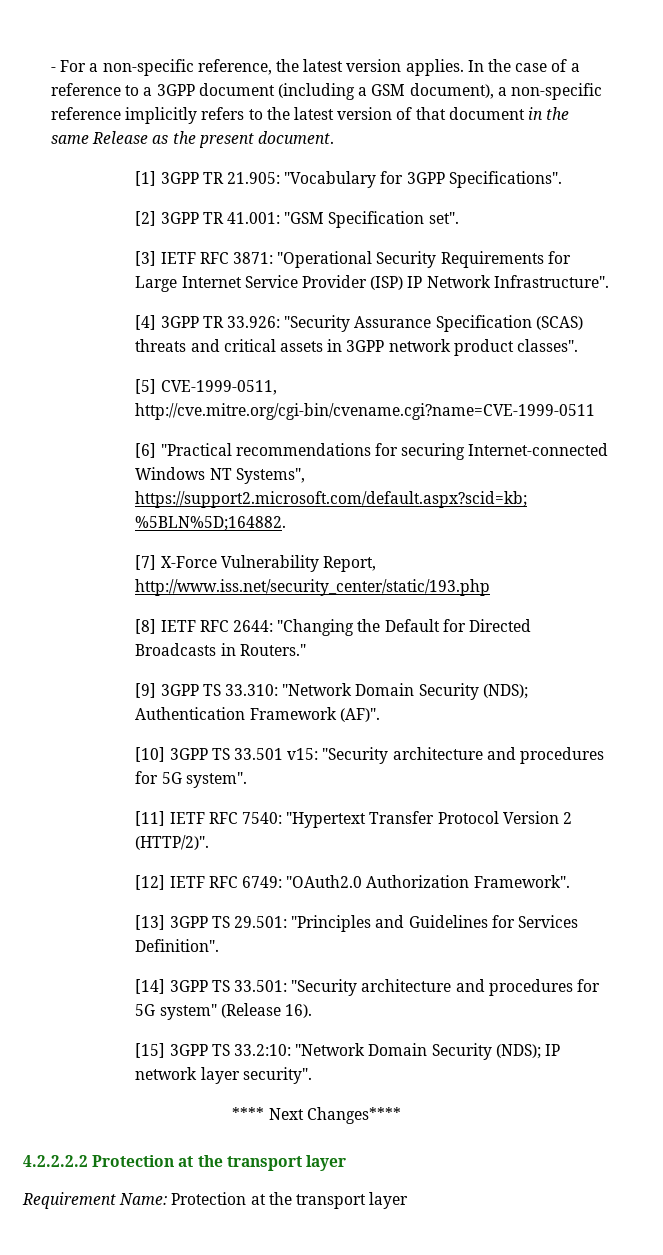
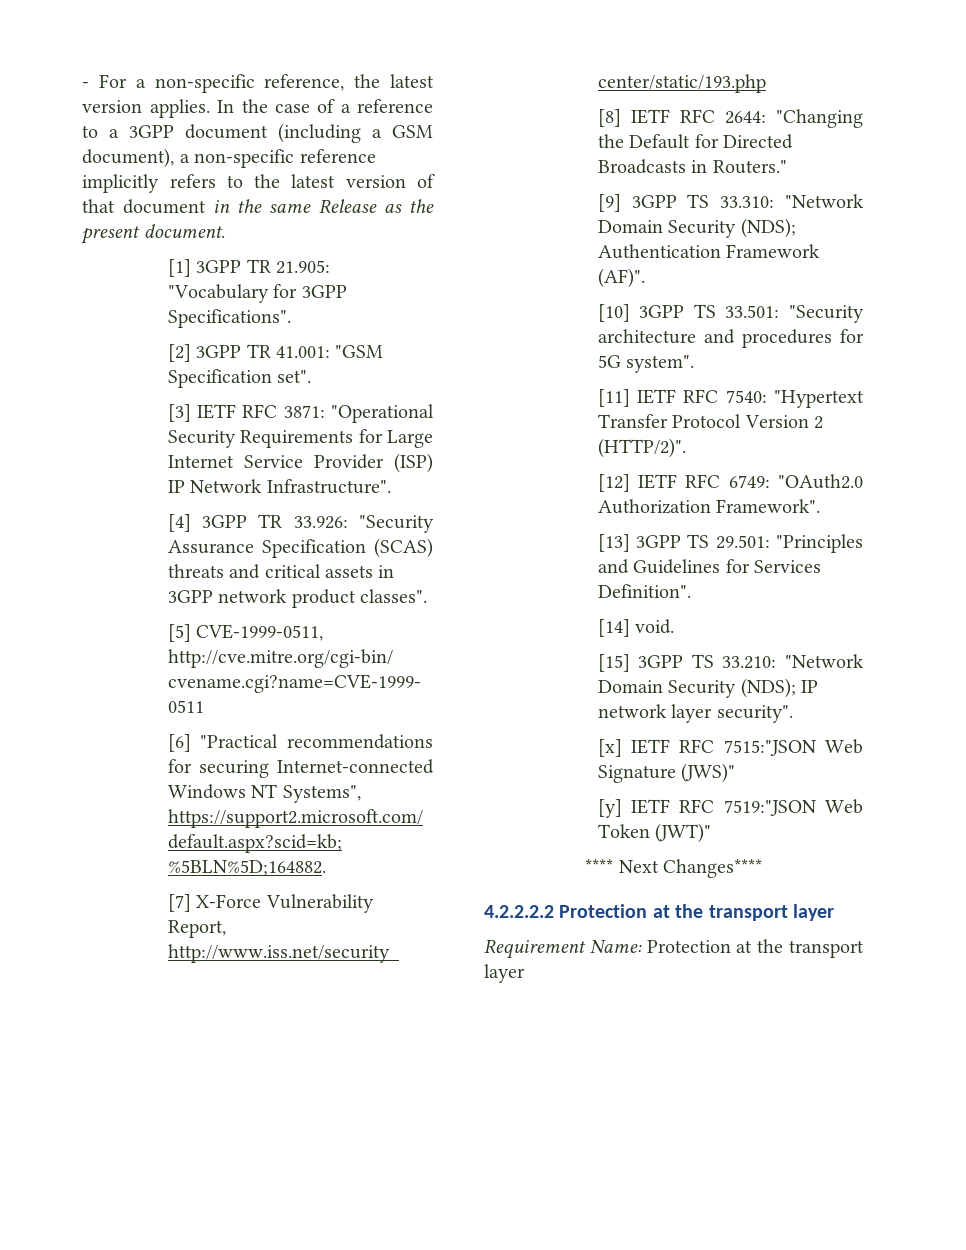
[233,748,319,760] 33.501 v15: -> [725,305,780,318] 33.501:
[169,979,600,996] [135,1003,312,1020] 3GPP TS 33.501: "Security architecture and procedures for 5G system" (Release 16). -> [635,619,675,634] void.
[233,1044,291,1056] 33.2:10: -> [722,656,777,669] 33.210:
(312, 1075) none -> [597,739,863,757] [597,763,736,783] [597,799,863,818] [597,823,712,843] // [x] IETF RFC 7515:"JSON Web Signature (JWS)" // [y] IETF RFC 7519:"JSON Web Token (JWT)"

